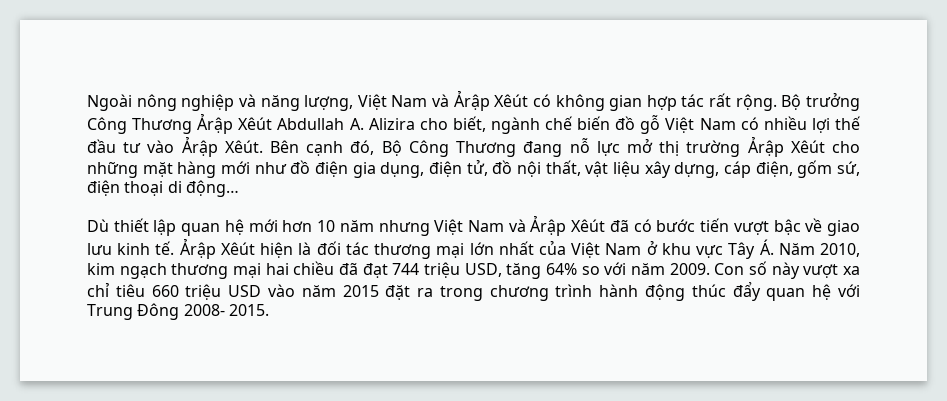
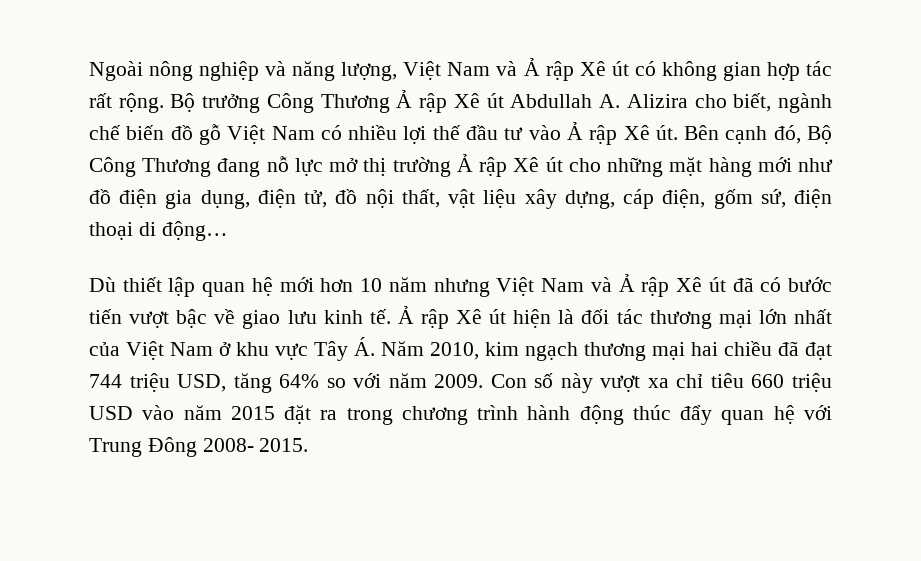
[453,90,529,111] Ảrập Xêút -> [523,58,629,81] Ả rập Xê út
[197,113,273,134] Ảrập Xêút -> [396,90,504,113] Ả rập Xê út
[181,136,263,157] Ảrập Xêút. -> [566,122,678,145] Ả rập Xê út.
[747,136,825,157] Ảrập Xêút -> [456,154,563,177] Ả rập Xê út
[530,215,606,236] Ảrập Xêút -> [618,274,726,297] Ả rập Xê út
[179,238,255,259] Ảrập Xêút -> [397,306,507,329] Ả rập Xê út

